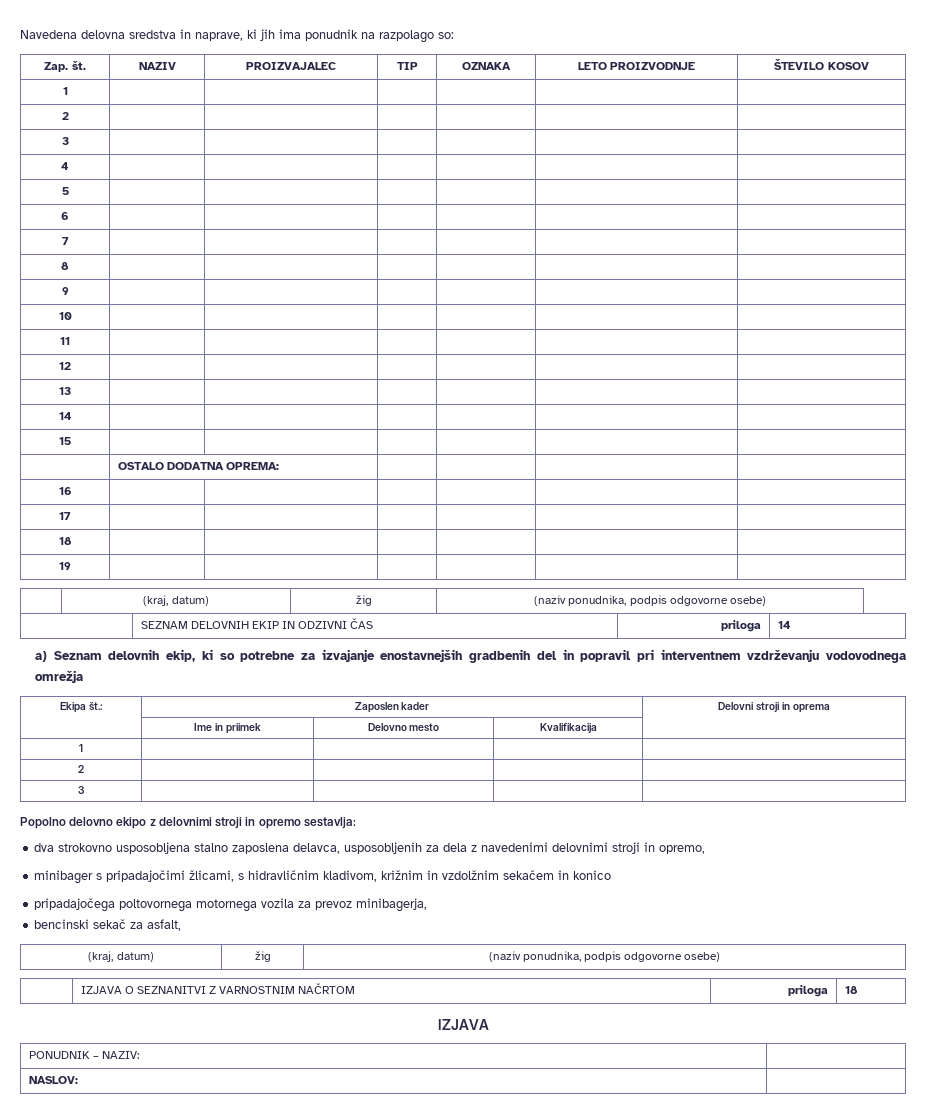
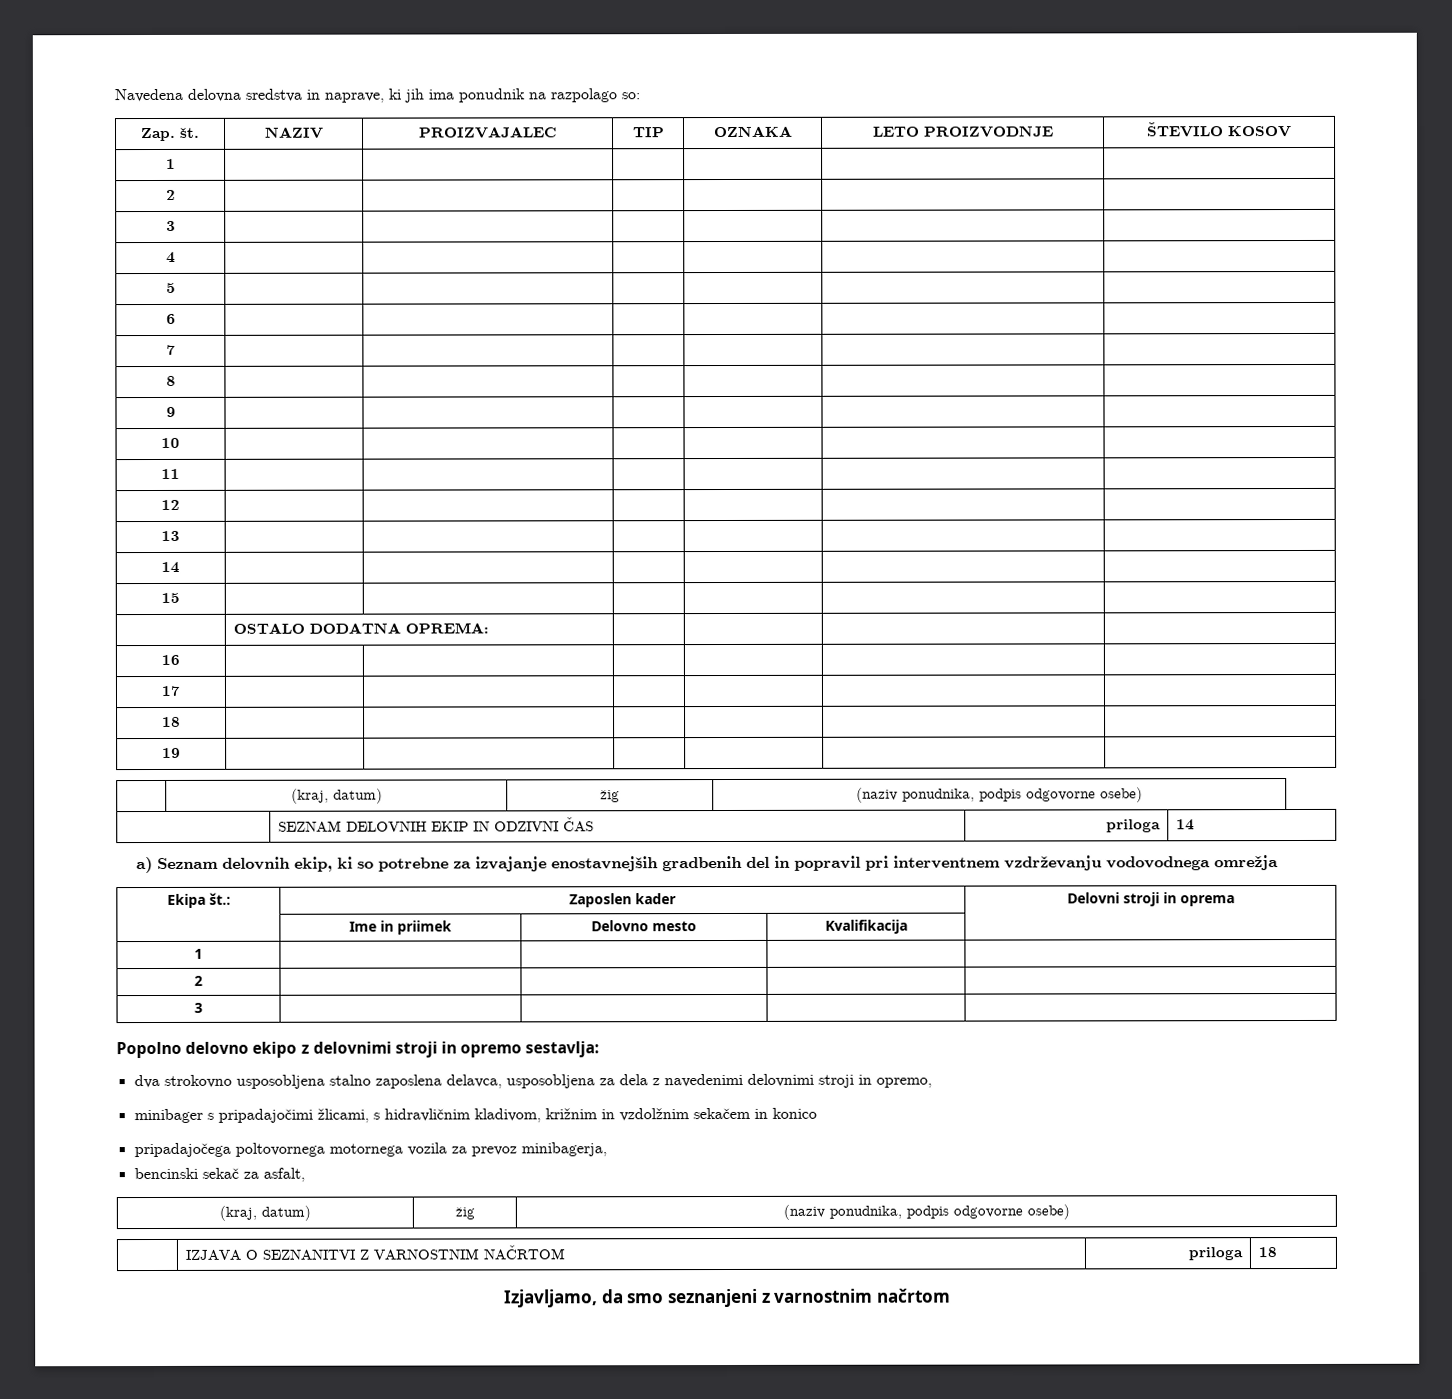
[344,842,423,854] usposobljenih -> [505,1074,595,1089] usposobljena
[437,1019,489,1030] [28,1051,140,1059] [28,1076,78,1084] IZJAVA // PONUDNIK – NAZIV: | // NASLOV: | -> [504,1288,951,1308] Izjavljamo, da smo seznanjeni z varnostnim načrtom

